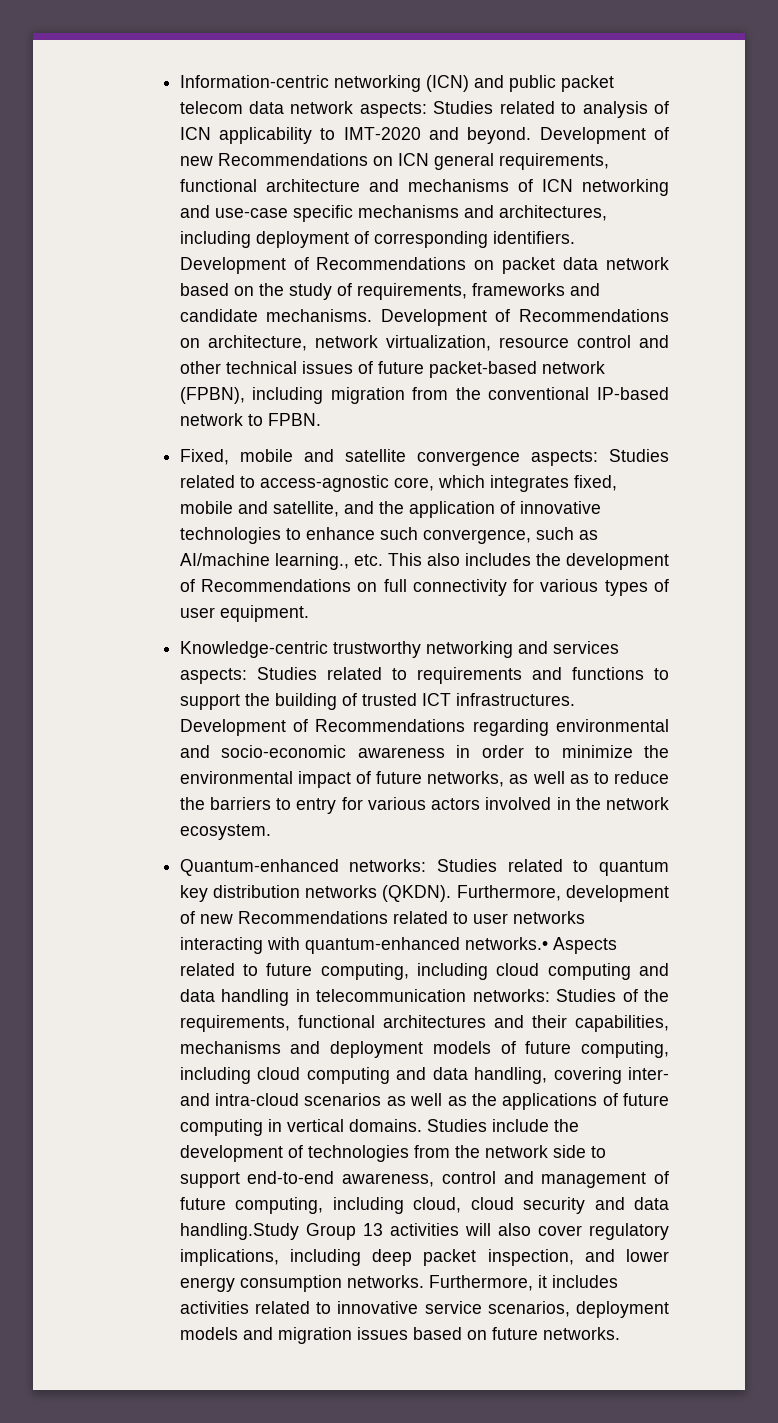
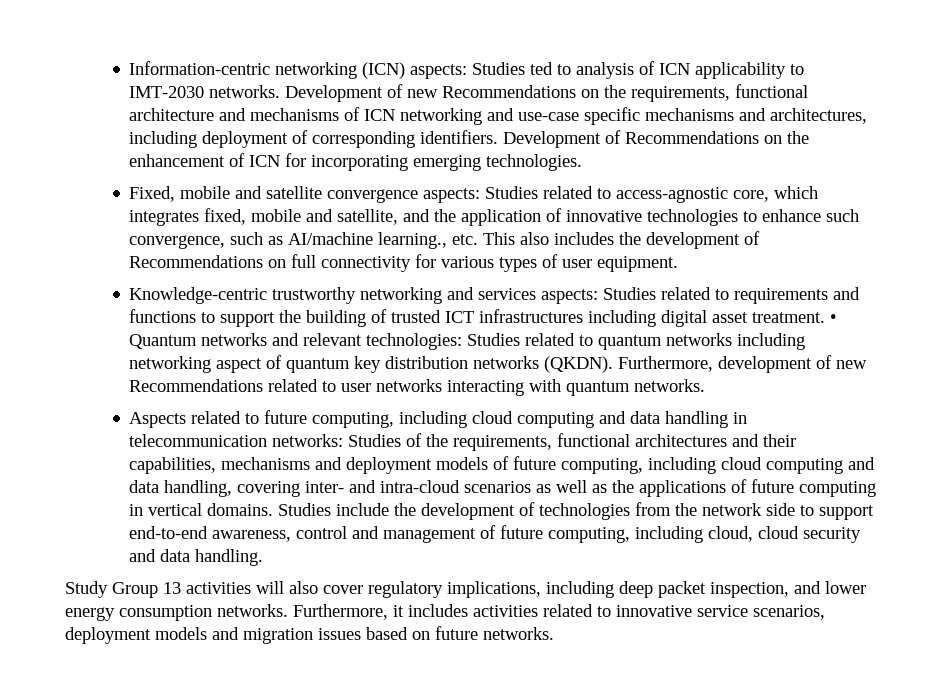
[473,75,614,92] [179,101,555,118] and public packet telecom data network aspects: Studies related -> [410,62,554,79] aspects: Studies ted
[343,127,532,144] IMT-2020 and beyond. -> [129,85,281,98] IMT-2030 networks.
[397,153,494,170] ICN general -> [604,85,627,98] the
[502,257,669,274] [179,283,600,300] [179,309,669,326] [179,335,670,351] [179,361,605,378] [179,387,669,404] [179,413,321,426] packet data network based on the study of requirements, frameworks and candidate mechanisms. Development of Recommendations on architecture, network virtualization, resource control and other technical issues of future packet-based network (FPBN), including migration from the conventional IP-based network to FPBN. -> [787,131,810,144] [129,153,583,171] the enhancement of ICN for incorporating emerging technologies.
[455,693,575,706] [179,719,669,736] [179,745,670,758] [179,771,669,788] [179,797,670,814] [179,824,271,840] [179,859,589,876] infrastructures. Development of Recommendations regarding environmental and socio-economic awareness in order to minimize the environmental impact of future networks, as well as to reduce the barriers to entry for various actors involved in the network ecosystem. // Quantum-enhanced networks: Studies related to -> [479,309,837,327] [129,333,806,350] [129,355,283,373] infrastructures including digital asset treatment. • Quantum networks and relevant technologies: Studies related to quantum networks including networking aspect of
[304,937,548,954] quantum-enhanced networks.• -> [566,379,706,396] quantum networks. //
[179,1223,299,1240] handling.Study -> [195,549,264,566] [65,581,108,598] handling. // Study

